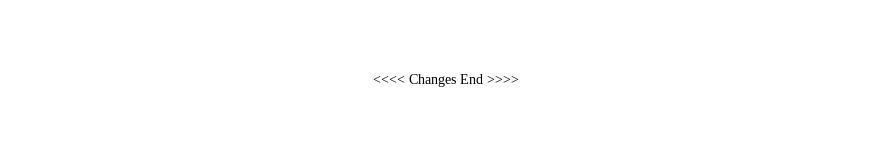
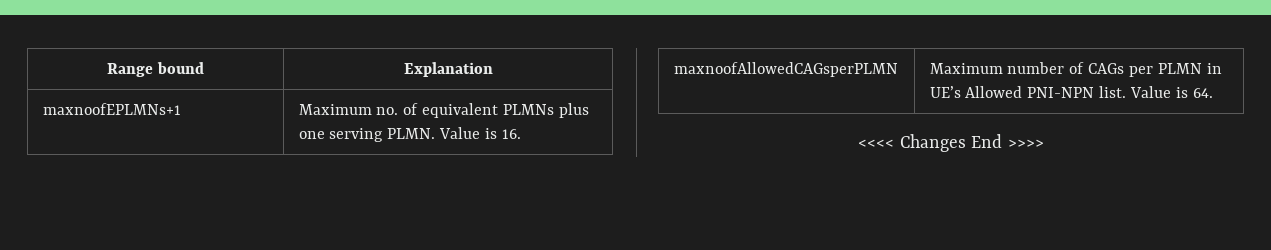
(372, 79) none -> [107,62,204,77] [403,62,493,77] [42,103,181,115] [298,103,589,118] [298,127,521,142] [673,62,898,77] [929,62,1222,77] [929,86,1213,98] Range bound | Explanation // maxnoofEPLMNs+1 | Maximum no. of equivalent PLMNs plus one serving PLMN. Value is 16. // maxnoofAllowedCAGsperPLMN | Maximum number of CAGs per PLMN in UE’s Allowed PNI-NPN list. Value is 64. //

